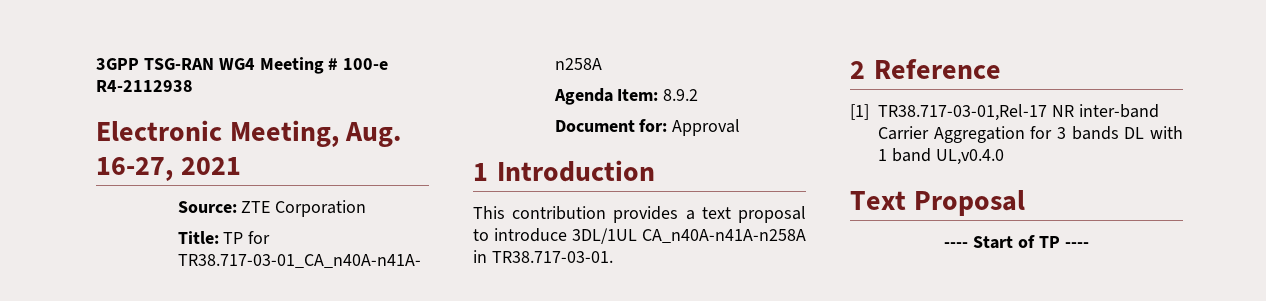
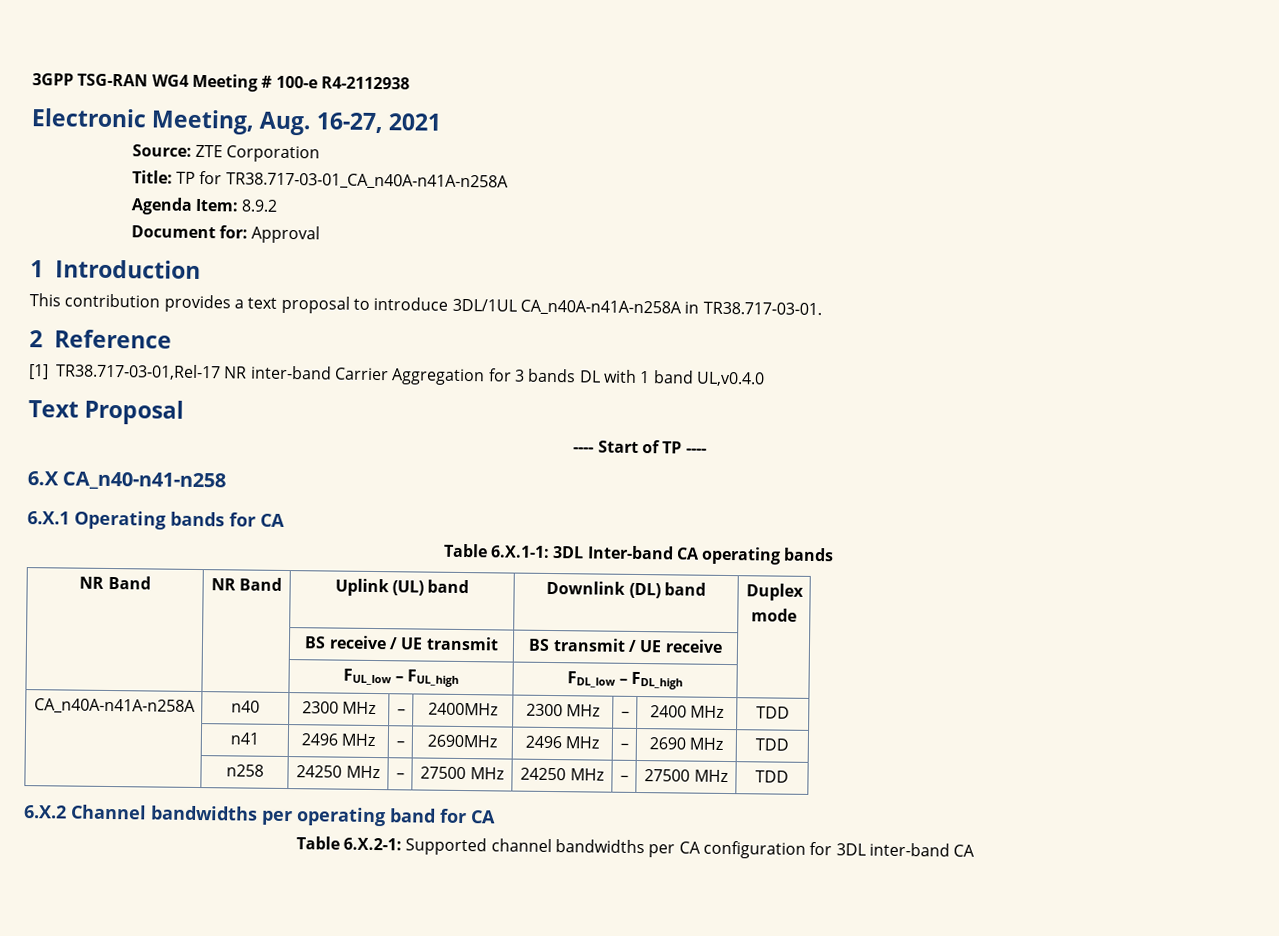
(1089, 245) none -> [27,471,227,491] [27,510,285,530] [442,543,835,565] [79,575,151,590] [210,577,283,591] [334,578,470,597] [546,580,706,599] [745,583,804,601] [751,608,797,622] [304,635,499,651] [528,638,723,653] [343,668,459,687] [567,671,683,690] [33,698,196,715] [231,700,260,713] [301,701,377,715] [396,709,406,715] [428,702,498,716] [525,703,601,717] [620,711,630,717] [649,705,725,718] [756,706,790,719] [230,732,259,745] [300,733,376,747] [395,741,405,747] [427,734,497,748] [524,735,600,749] [619,743,629,749] [648,737,724,750] [755,738,789,751] [225,764,264,777] [296,765,380,779] [395,773,405,779] [420,766,504,780] [520,767,604,781] [619,775,629,781] [644,769,728,783] [755,770,789,783] [23,804,496,827] [295,836,976,859] // 6.X CA_n40-n41-n258 // 6.X.1 Operating bands for CA // Table 6.X.1-1: 3DL Inter-band CA operating bands // NR Band | NR Band | Uplink (UL) band | Downlink (DL) band | Duplex // mode // | | BS receive / UE transmit | BS transmit / UE receive | // | | FUL_low – FUL_high | FDL_low – FDL_high | // CA_n40A-n41A-n258A | n40 | 2300 MHz | – | 2400MHz | 2300 MHz | – | 2400 MHz | TDD // | n41 | 2496 MHz | – | 2690MHz | 2496 MHz | – | 2690 MHz | TDD // | n258 | 24250 MHz | – | 27500 MHz | 24250 MHz | – | 27500 MHz | TDD // 6.X.2 Channel bandwidths per operating band for CA // Table 6.X.2-1: Supported channel bandwidths per CA configuration for 3DL inter-band CA

